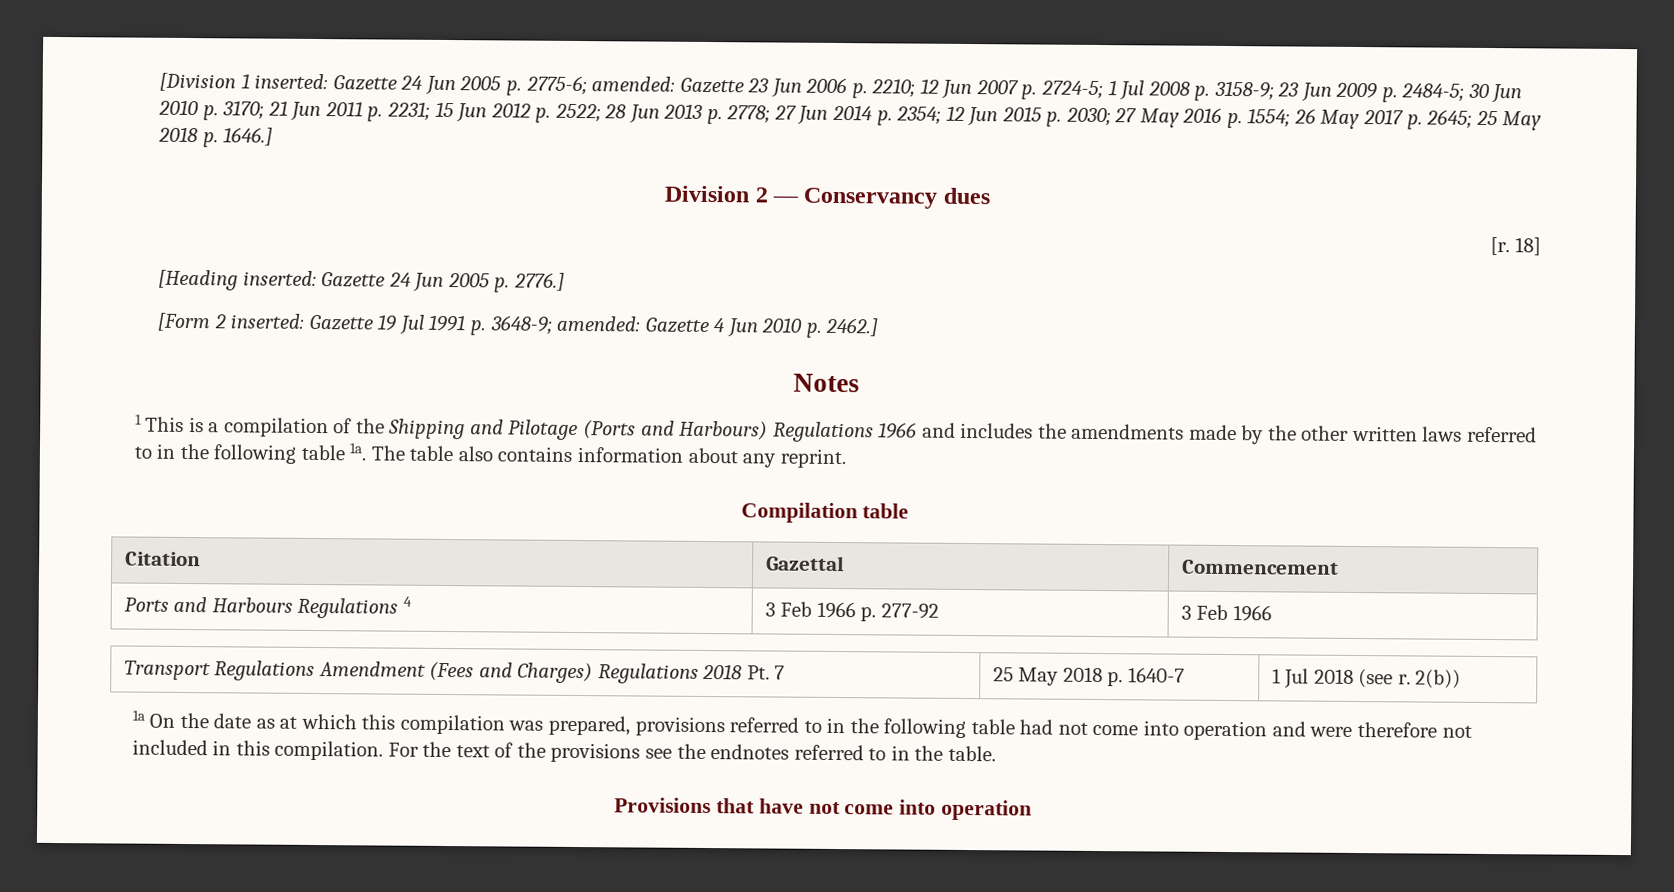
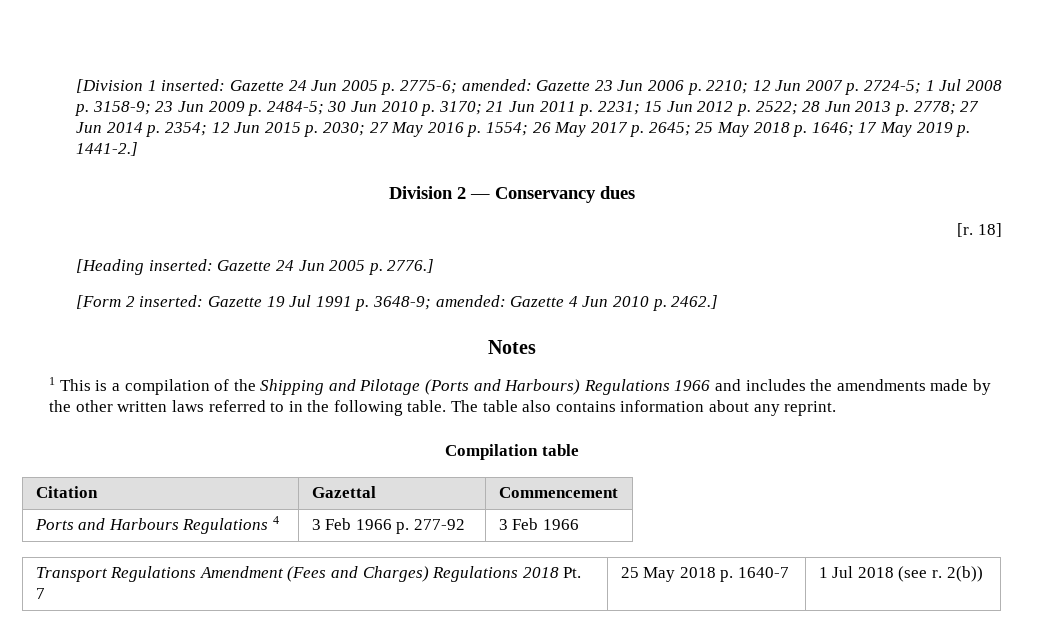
[223,127,274,146] 1646.] -> [811,122,971,137] [76,142,139,156] 1646; 17 May 2019 p. 1441-2.]
[300,443,368,461] table 1a. -> [407,400,447,412] table.
[131,710,1472,741] [131,739,996,763] [614,797,1032,821] // 1a On the date as at which this compilation was prepared, provisions referred to in the following table had not come into operation and were therefore not included in this compilation. For the text of the provisions see the endnotes referred to in the table. // Provisions that have not come into operation -> (983, 574) none

